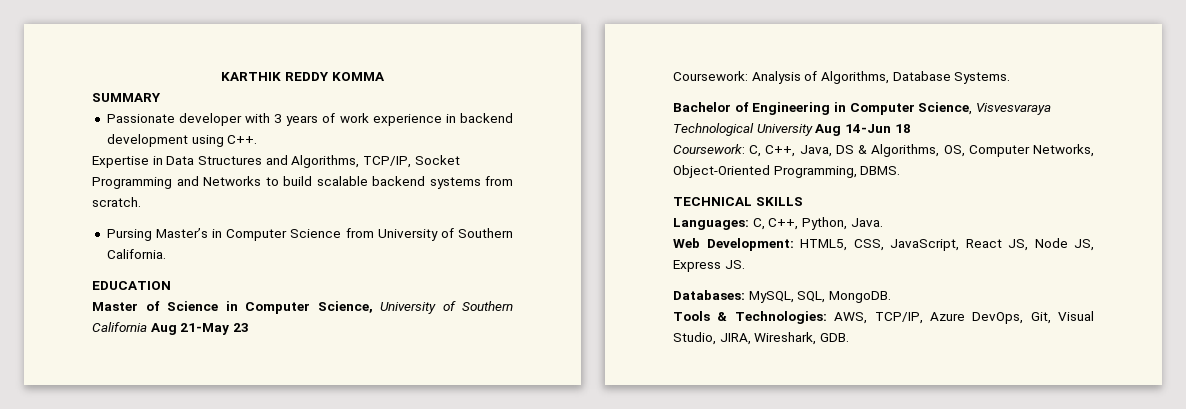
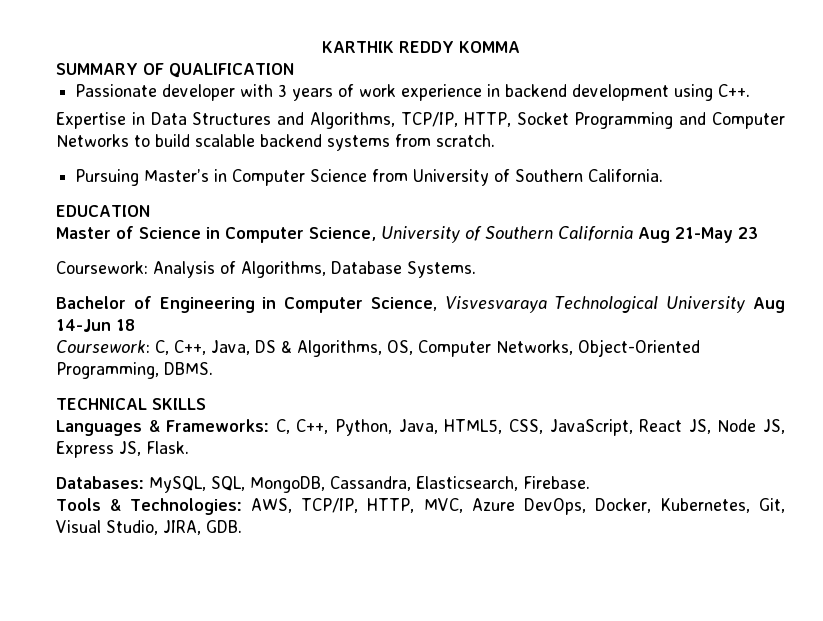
(161, 97) none -> [143,63,294,78] OF QUALIFICATION
(411, 162) none -> [463,112,511,127] HTTP,
(199, 181) none -> [712,112,786,129] Computer
[106,229,152,241] Pursing -> [75,169,140,186] Pursuing
[673,217,883,230] [673,238,794,251] Languages: C, C++, Python, Java. // Web Development: -> [56,419,438,436] Languages & Frameworks: C, C++, Python, Java,
[724,260,745,269] JS. -> [119,441,189,456] JS, Flask.
[828,291,891,303] MongoDB. -> [250,476,590,493] MongoDB, Cassandra, Elasticsearch, Firebase.
[929,312,1024,324] Azure DevOps, -> [367,498,750,515] HTTP, MVC, Azure DevOps, Docker, Kubernetes,
[754,332,817,345] Wireshark, -> (201, 527) none

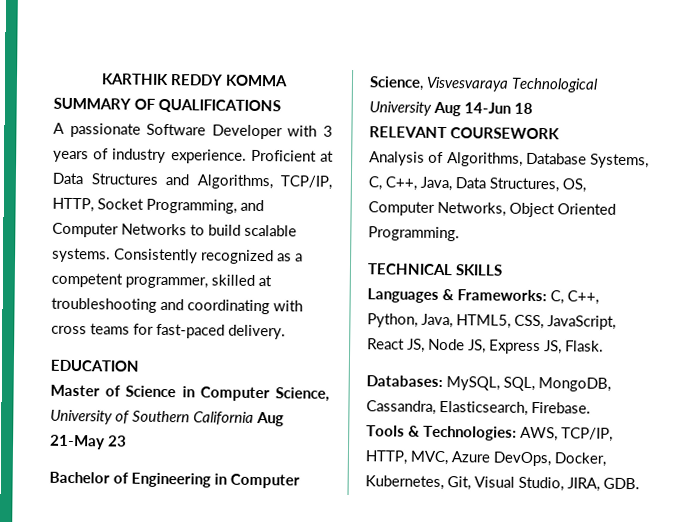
[169,63,294,78] [75,84,751,101] [56,112,145,129] QUALIFICATION // Passionate developer with 3 years of work experience in backend development using C++. // Expertise in -> [158,98,281,114] [53,122,333,140] [53,148,334,164] QUALIFICATIONS // A passionate Software Developer with 3 years of industry experience. Proficient at
[574,112,674,129] Programming -> [146,198,237,214] Programming,
[260,134,495,151] [75,169,664,186] backend systems from scratch. // Pursuing Master’s in Computer Science from University of Southern California. -> [52,247,303,265] [51,272,272,289] [51,297,303,315] [51,323,286,340] systems. Consistently recognized as a competent programmer, skilled at troubleshooting and coordinating with cross teams for fast-paced delivery.
[56,261,476,278] // Coursework: Analysis of Algorithms, Database Systems. -> (127, 441) none
[56,339,700,357] [56,362,213,379] Coursework: C, C++, Java, DS & Algorithms, OS, Computer Networks, Object-Oriented Programming, DBMS. -> [369,126,560,140] [369,151,649,169] [368,176,586,193] [368,201,616,218] [368,226,460,242] RELEVANT COURSEWORK // Analysis of Algorithms, Database Systems, C, C++, Java, Data Structures, OS, Computer Networks, Object Oriented Programming.

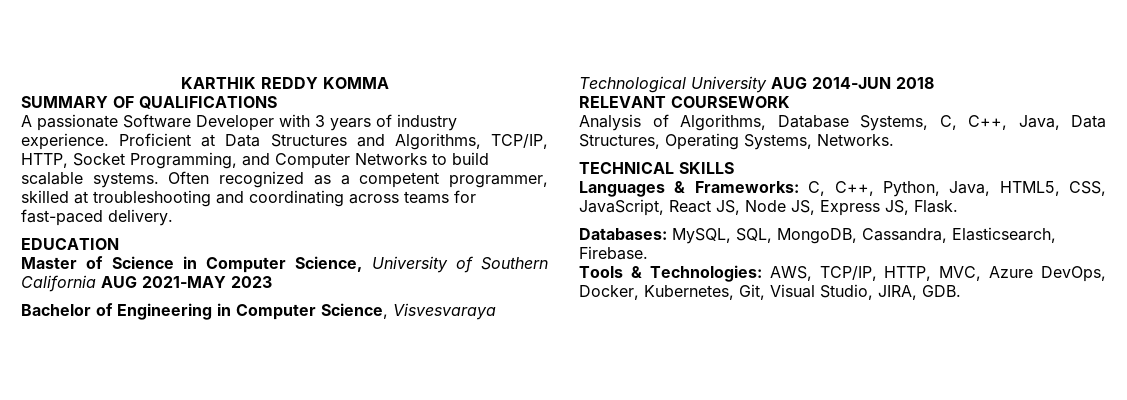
[114,248,198,264] Consistently -> [168,171,210,184] Often
[273,300,303,312] [51,325,87,335] with cross -> [349,194,399,204] across
[256,412,284,427] [49,434,127,450] Aug 21-May 23 -> [101,276,272,288] AUG 2021-MAY 2023
[433,101,533,117] Aug 14-Jun 18 -> [771,77,934,89] AUG 2014-JUN 2018
[562,178,586,193] [368,201,616,218] [368,226,460,242] OS, Computer Networks, Object Oriented Programming. -> [665,133,894,150] Operating Systems, Networks.

